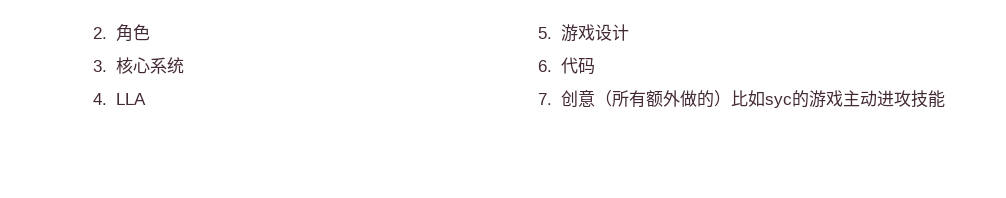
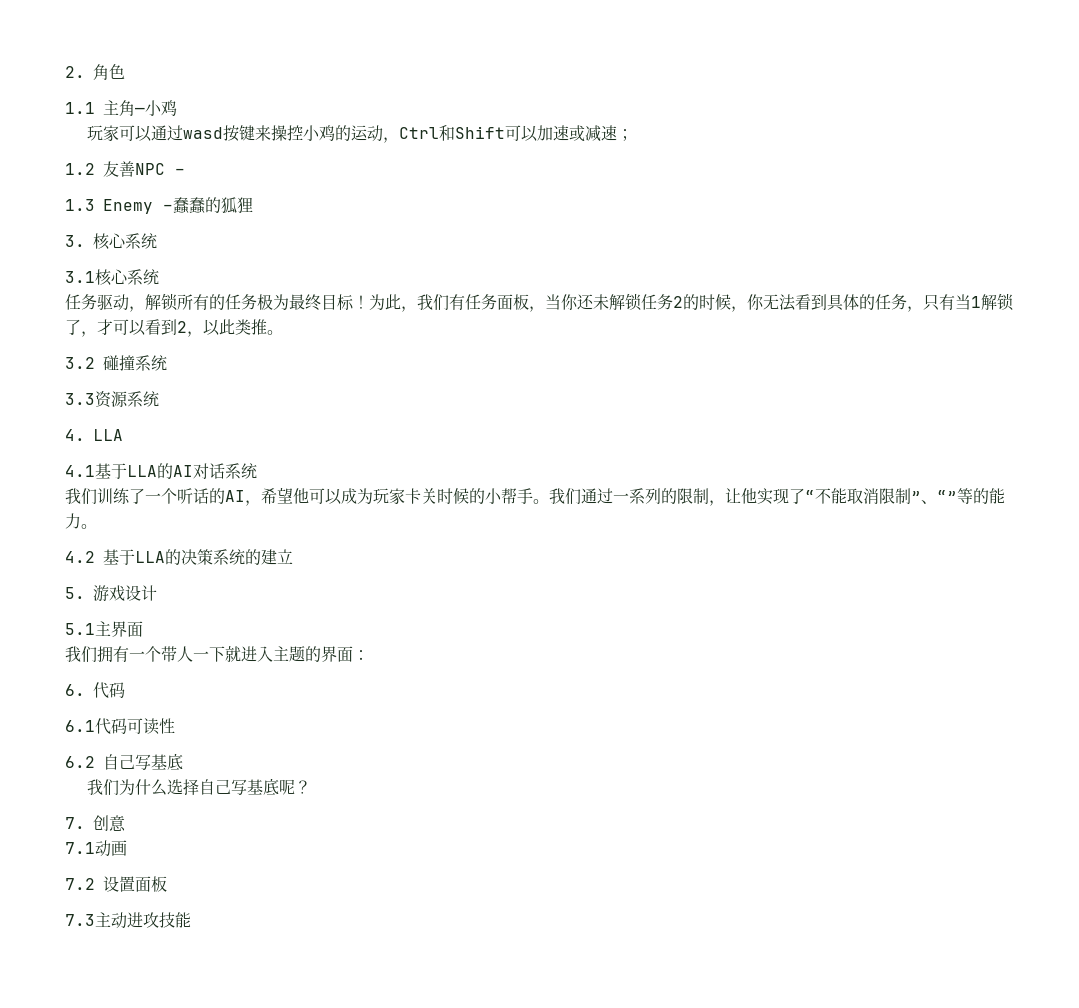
[93,57,184,74] [93,93,146,105] [538,24,629,42] [538,57,595,75] [538,90,843,108] 3.核心系统 // 4. LLA // 5.游戏设计 // 6.代码 // 7.创意（所有额外做的）比如syc的游戏 -> [65,100,177,116] [86,125,633,143] [65,161,185,177] [65,197,253,214] [65,233,157,250] [65,269,159,286] [65,293,1014,312] [65,319,283,337] [65,355,167,371] [65,391,159,408] [65,429,123,441] [65,463,257,479] [65,487,1005,506] [65,513,97,529] [65,549,293,565] [65,585,157,602] [65,621,143,637] [65,646,369,663] [65,682,125,699] [65,718,175,735] [65,753,183,770] [86,778,311,796] [65,815,126,832] [65,840,127,857] [65,876,167,892] [65,914,95,926] 1.1主角—小鸡 // 玩家可以通过wasd按键来操控小鸡的运动，Ctrl和Shift可以加速或减速； // 1.2友善NPC – // 1.3 Enemy –蠢蠢的狐狸 // 3.核心系统 // 3.1核心系统 // 任务驱动，解锁所有的任务极为最终目标！为此，我们有任务面板，当你还未解锁任务2的时候，你无法看到具体的任务，只有当1解锁了，才可以看到2，以此类推。 // 3.2碰撞系统 // 3.3资源系统 // 4. LLA // 4.1基于LLA的AI对话系统 // 我们训练了一个听话的AI，希望他可以成为玩家卡关时候的小帮手。我们通过一系列的限制，让他实现了“不能取消限制”、“”等的能力。 // 4.2基于LLA的决策系统的建立 // 5.游戏设计 // 5.1主界面 // 我们拥有一个带人一下就进入主题的界面： // 6.代码 // 6.1代码可读性 // 6.2自己写基底 // 我们为什么选择自己写基底呢？ // 7.创意 // 7.1动画 // 7.2设置面板 // 7.3

